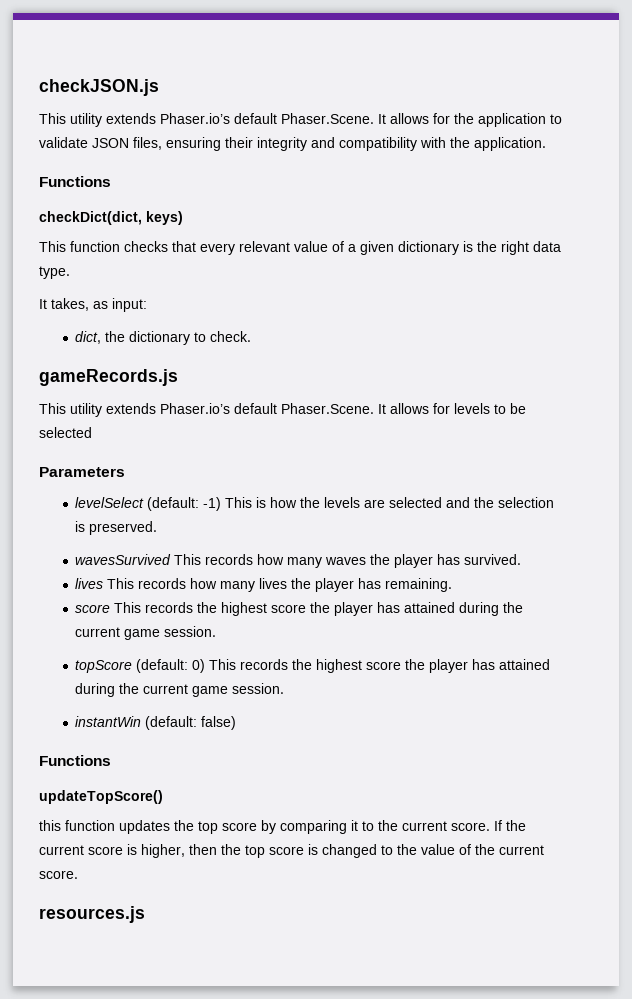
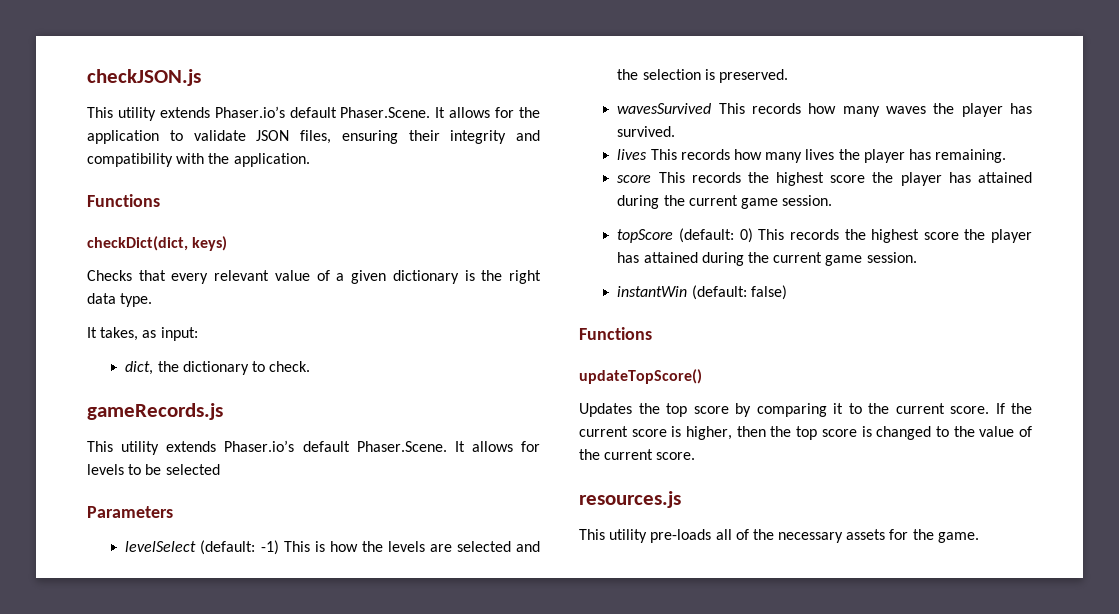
[39,241,168,252] This function checks -> [87,270,132,281] Checks
[39,820,170,834] this function updates -> [579,403,632,417] Updates
(145, 914) none -> [579,529,979,543] // This utility pre-loads all of the necessary assets for the game.

